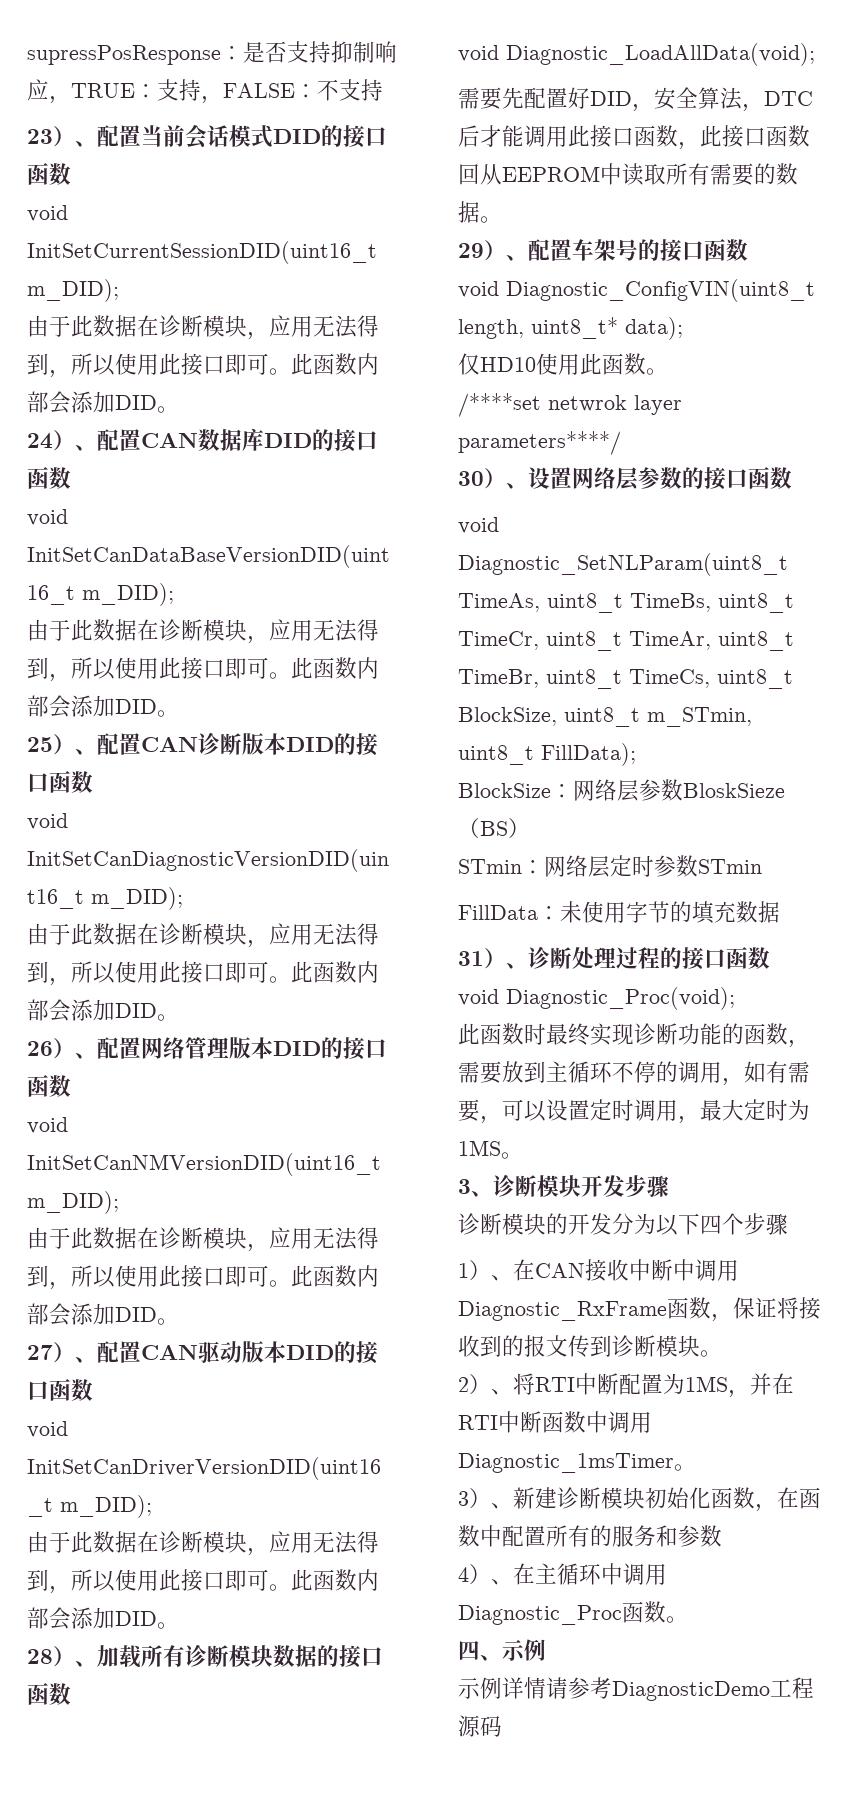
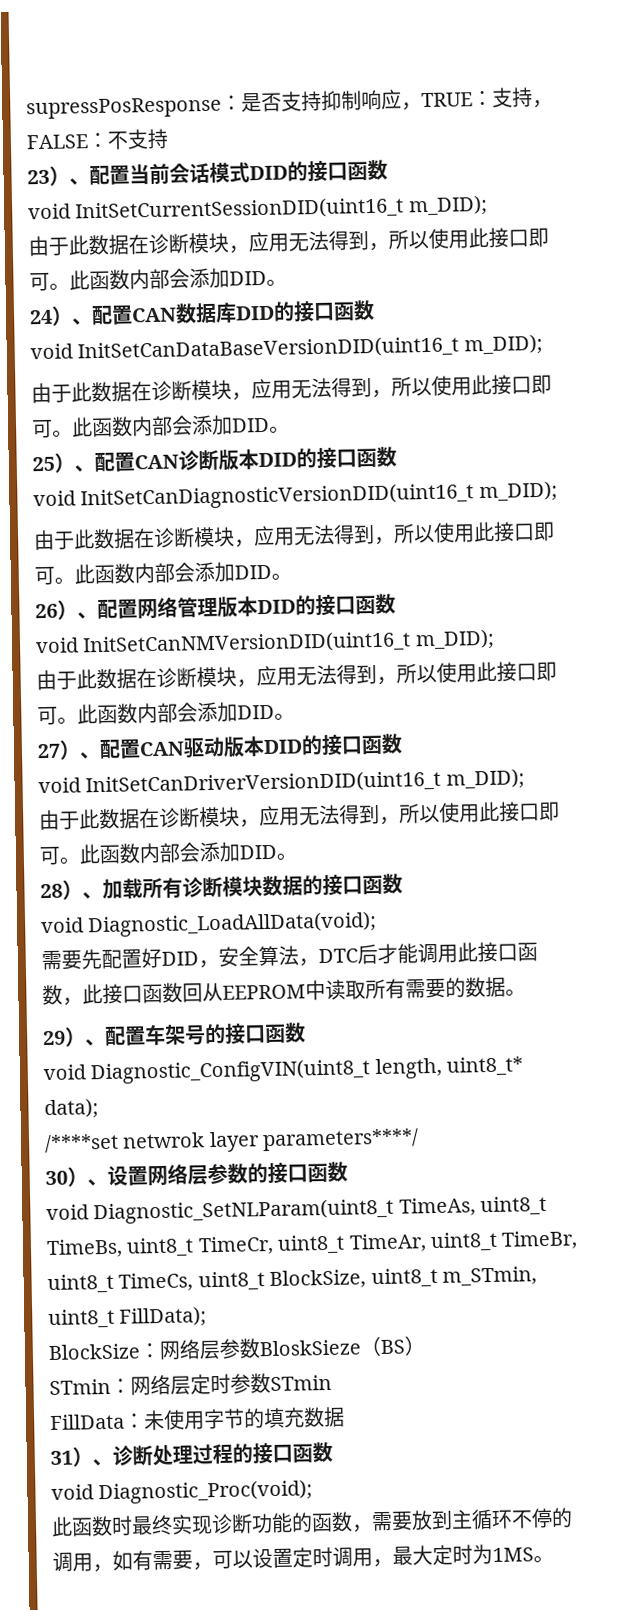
[458,353,668,375] // 仅HD10使用此函数。 -> (99, 1109) none
[458,1174,669,1197] [458,1213,788,1236] [458,1259,739,1281] [458,1297,821,1322] [458,1335,722,1357] [458,1373,794,1398] [458,1411,652,1433] [458,1453,696,1473] [458,1487,821,1512] [458,1525,722,1547] [458,1563,667,1585] [458,1601,688,1625] [458,1639,546,1661] [458,1677,814,1701] [458,1715,502,1737] // 3、诊断模块开发步骤 // 诊断模块的开发分为以下四个步骤 // 1）、在CAN接收中断中调用Diagnostic_RxFrame函数，保证将接收到的报文传到诊断模块。 // 2）、将RTI中断配置为1MS，并在RTI中断函数中调用Diagnostic_1msTimer。 // 3）、新建诊断模块初始化函数，在函数中配置所有的服务和参数 // 4）、在主循环中调用Diagnostic_Proc函数。 // 四、示例 // 示例详情请参考DiagnosticDemo工程源码 -> (554, 1559) none

